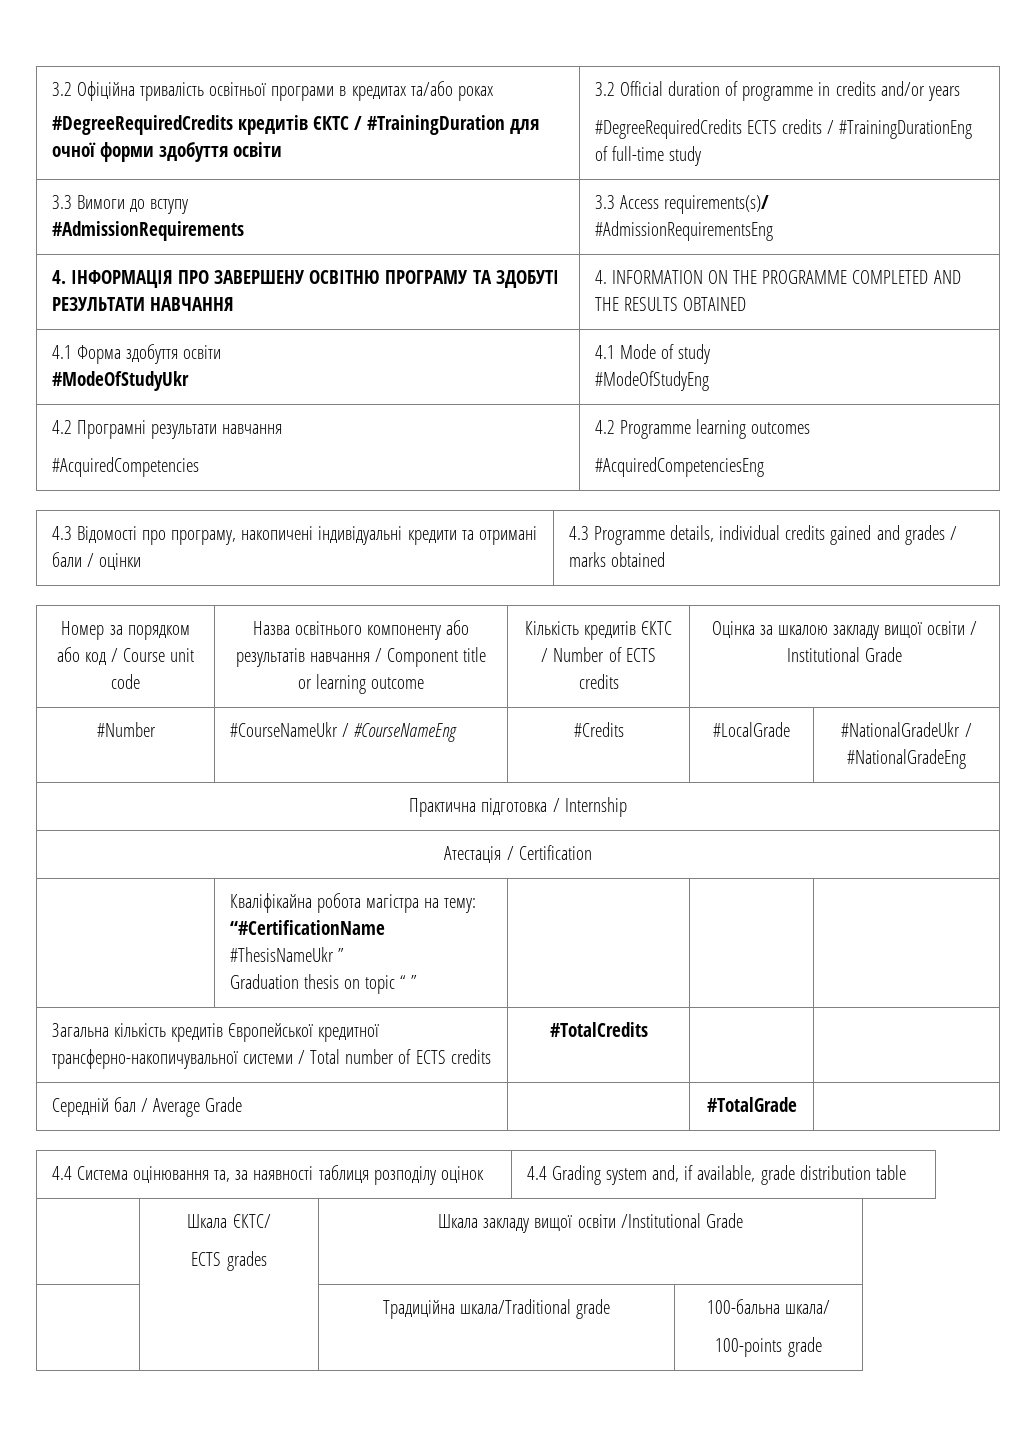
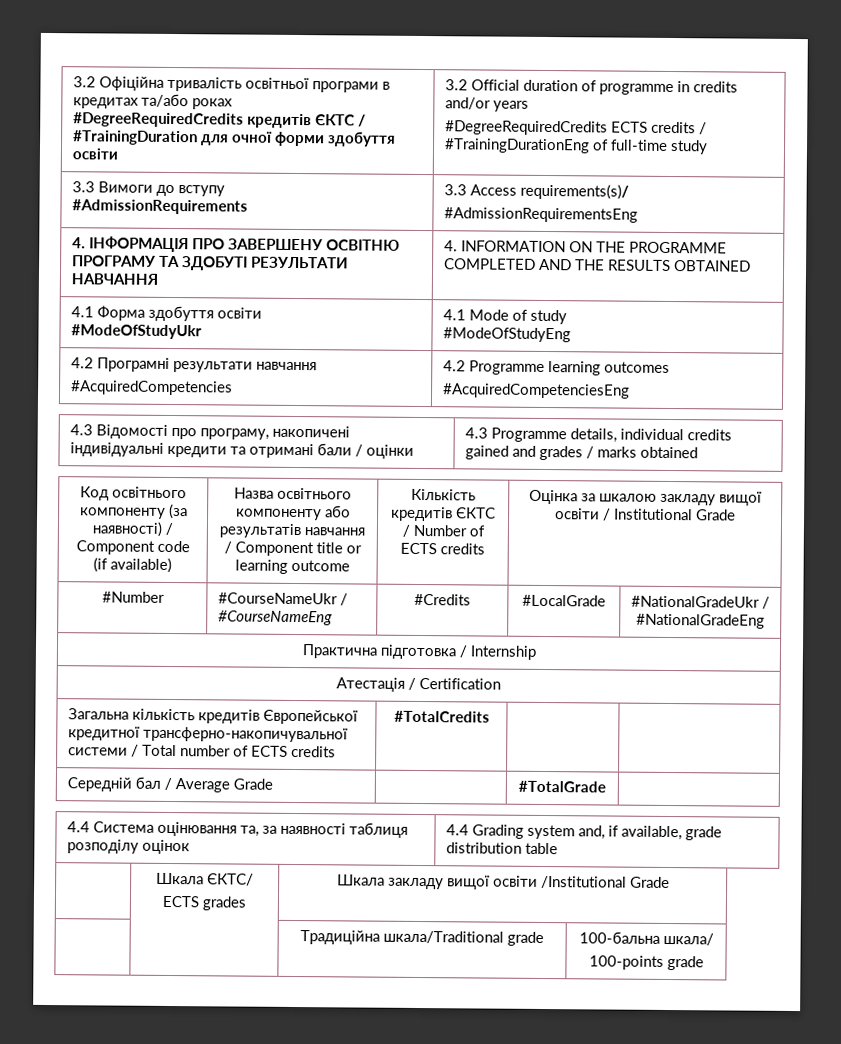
[61,621,190,640] [56,647,195,665] Номер за порядком або код / Course unit -> [80,486,187,501] [79,503,188,520] [92,521,173,537] [75,540,155,555] Код освітнього компоненту (за наявності) / Component
(140, 681) none -> [93,557,172,574] (if available)
[229,893,477,913] [229,920,385,935] [229,947,344,962] [229,974,418,994] // | Кваліфікайна робота магістра на тему: “#CertificationName #ThesisNameUkr ” // Graduation thesis on topic “ ” | | | -> (501, 683) none

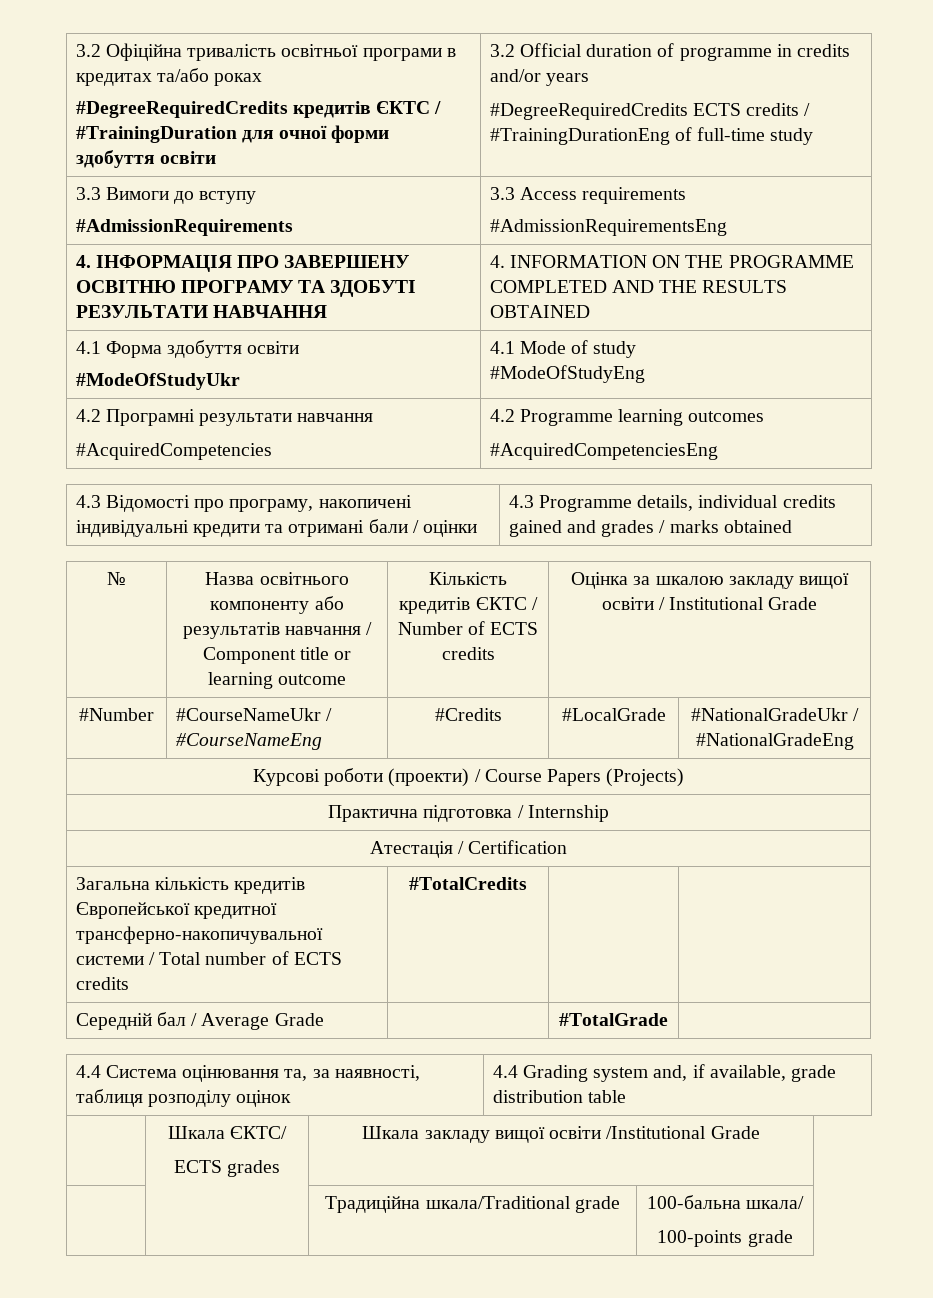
[519,183,629,200] requirements(s)/ -> [582,187,687,204] requirements
[80,486,187,501] [79,503,188,520] [92,521,173,537] [75,540,190,555] [93,557,172,574] Код освітнього компоненту (за наявності) / Component code (if available) -> [107,571,126,585] №
(765, 621) none -> [252,768,685,787] // Курсові роботи (проекти) / Course Papers (Projects)
[279,822,346,835] наявності -> [334,1065,420,1081] наявності,

